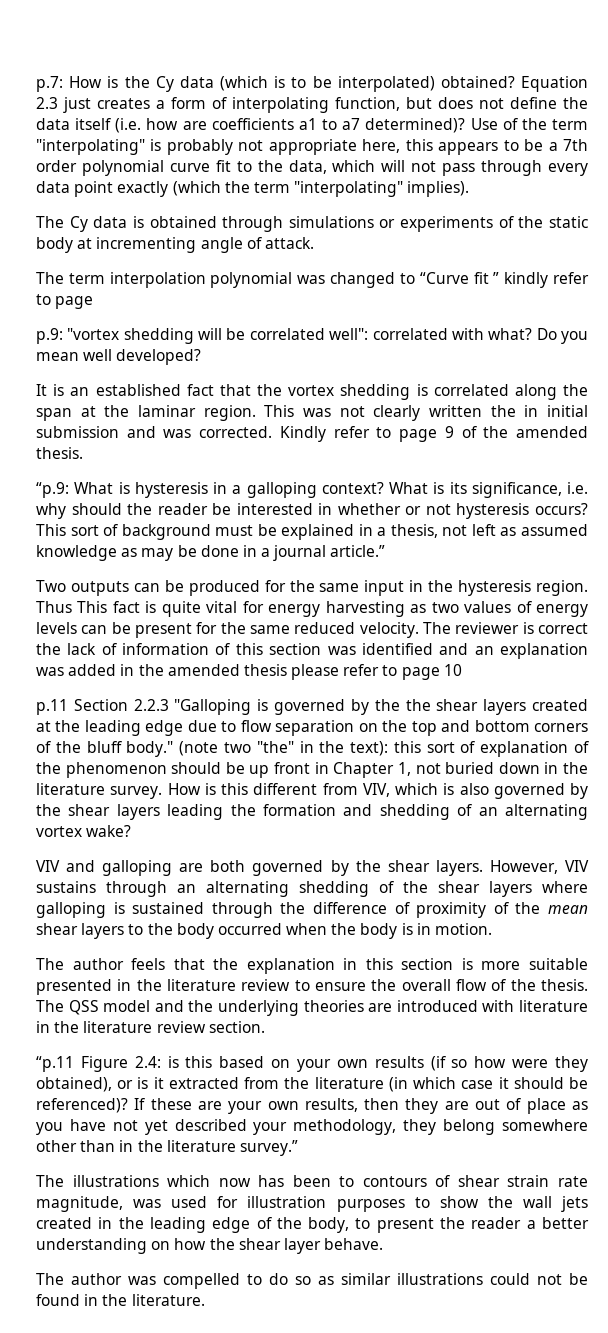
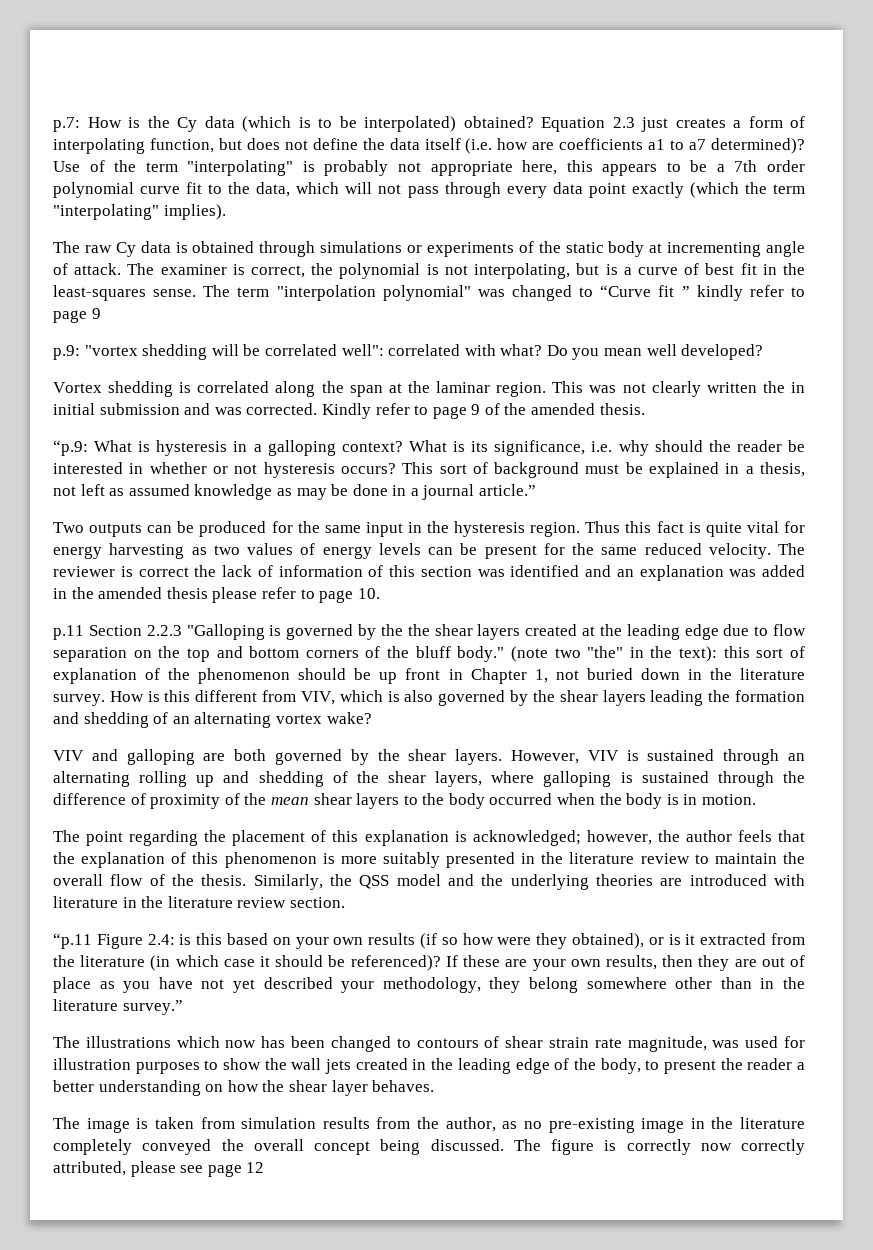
(64, 222) none -> [84,245,112,253] raw
[36,272,293,288] // The term interpolation polynomial -> [127,263,806,279] [53,285,471,301] The examiner is correct, the polynomial is not interpolating, but is a curve of best fit in the least-squares sense. The term "interpolation polynomial"
(94, 302) none -> [91,308,101,319] 9
[36,384,335,396] It is an established fact that the vortex -> [53,382,102,393] Vortex
[77,601,108,613] This -> [625,521,652,533] this
[443,664,462,676] 10 -> [357,588,380,599] 10.
[36,881,96,893] sustains -> [626,749,715,761] is sustained
(289, 889) none -> [139,771,250,787] rolling up and
[489,881,532,897] layers -> [435,771,483,787] layers,
(64, 964) none -> [86,830,680,846] point regarding the placement of this explanation is acknowledged; however, the
[343,958,454,970] in this section -> [171,852,317,868] of this phenomenon
[529,958,588,970] suitable -> [382,852,440,868] suitably
[315,982,366,991] ensure -> [714,853,777,864] maintain
[36,1000,64,1012] The -> [253,874,352,890] Similarly, the
(331, 1181) none -> [330,1036,391,1052] changed
[324,1238,384,1250] [36,1273,588,1289] [36,1294,205,1306] behave. // The author was compelled to do so as similar illustrations could not be found in the literature. -> [372,1080,435,1092] [53,1117,805,1133] [53,1139,805,1155] [53,1161,265,1177] behaves. // The image is taken from simulation results from the author, as no pre-existing image in the literature completely conveyed the overall concept being discussed. The figure is correctly now correctly attributed, please see page 12

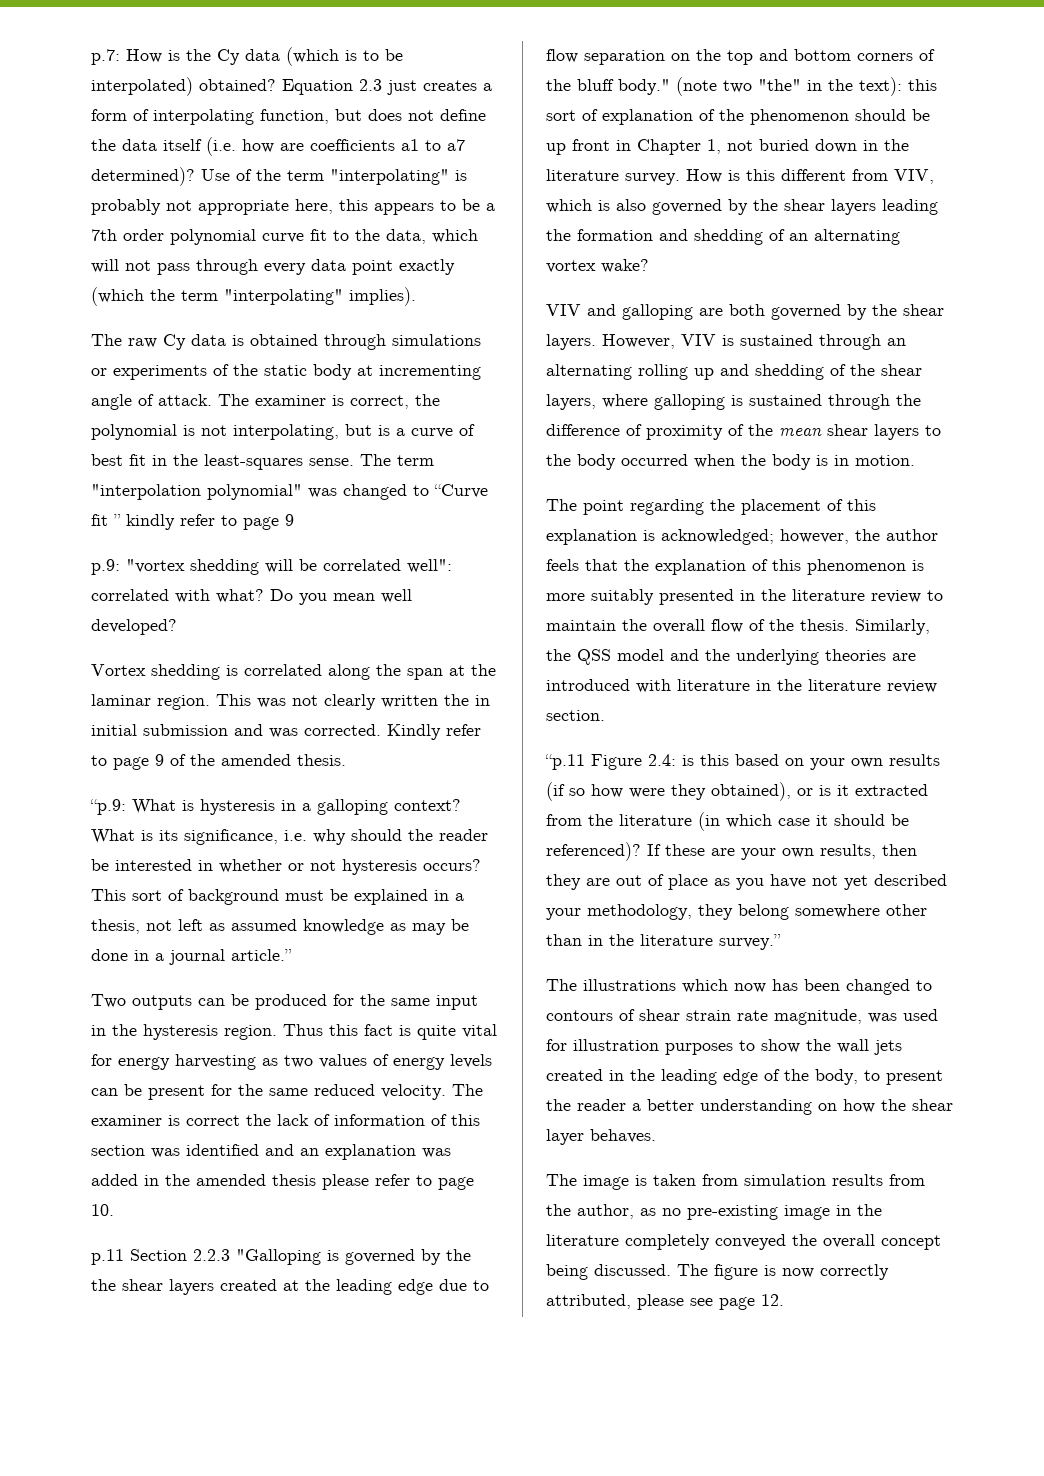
[53,566,115,577] reviewer -> [91,1115,162,1126] examiner
[626,1139,691,1155] correctly -> (776, 1270) none
[246,1162,265,1173] 12 -> [761,1294,784,1306] 12.

